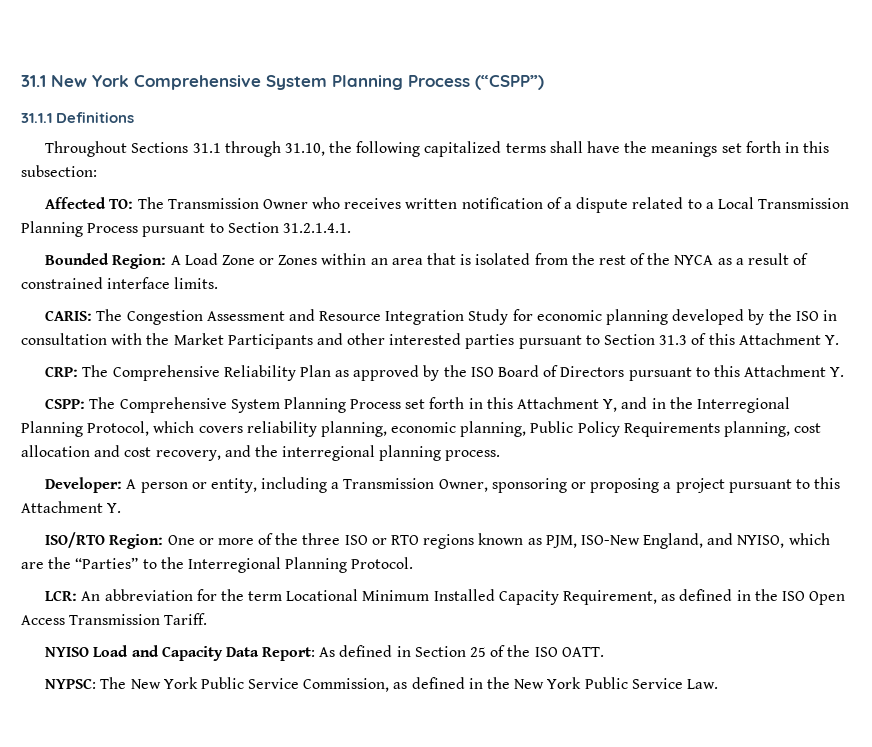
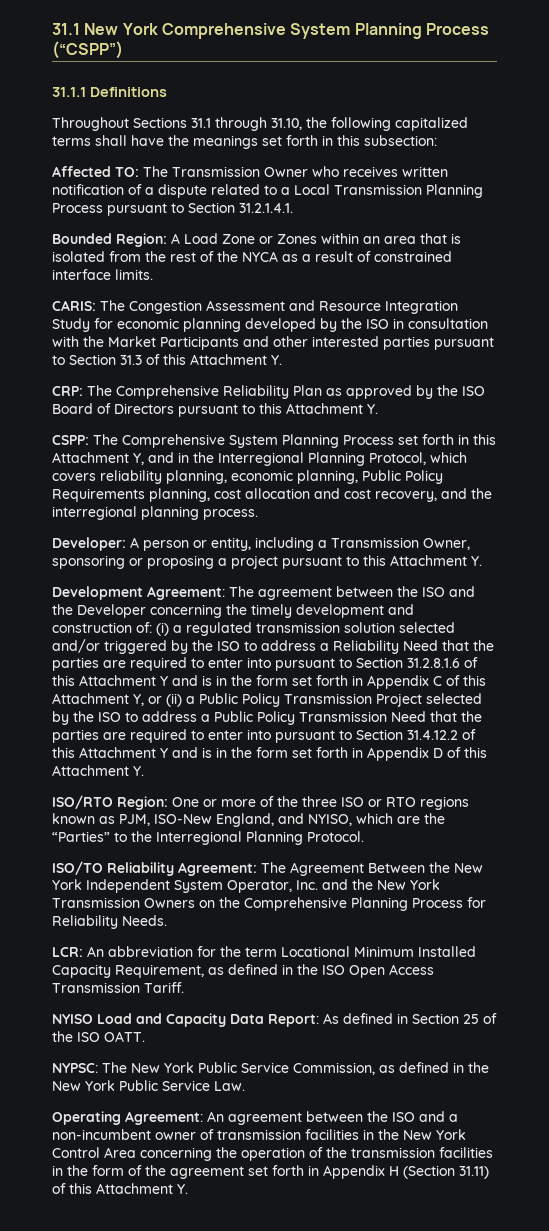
(122, 508) none -> [52,586,475,600] [52,604,414,618] [52,622,455,636] [52,639,494,654] [52,657,478,671] [52,675,486,689] [52,693,482,707] [52,711,482,725] [52,729,476,743] [52,747,487,761] [52,765,144,776] // Development Agreement: The agreement between the ISO and the Developer concerning the timely development and construction of: (i) a regulated transmission solution selected and/or triggered by the ISO to address a Reliability Need that the parties are required to enter into pursuant to Section 31.2.8.1.6 of this Attachment Y and is in the form set forth in Appendix C of this Attachment Y, or (ii) a Public Policy Transmission Project selected by the ISO to address a Public Policy Transmission Need that the parties are required to enter into pursuant to Section 31.4.12.2 of this Attachment Y and is in the form set forth in Appendix D of this Attachment Y.
(414, 563) none -> [52,861,483,876] [52,879,440,893] [52,897,486,911] [52,915,167,929] // ISO/TO Reliability Agreement: The Agreement Between the New York Independent System Operator, Inc. and the New York Transmission Owners on the Comprehensive Planning Process for Reliability Needs.
(718, 684) none -> [52,1111,458,1125] [52,1129,466,1140] [52,1147,493,1161] [52,1165,489,1179] [52,1183,188,1194] // Operating Agreement: An agreement between the ISO and a non-incumbent owner of transmission facilities in the New York Control Area concerning the operation of the transmission facilities in the form of the agreement set forth in Appendix H (Section 31.11) of this Attachment Y.

